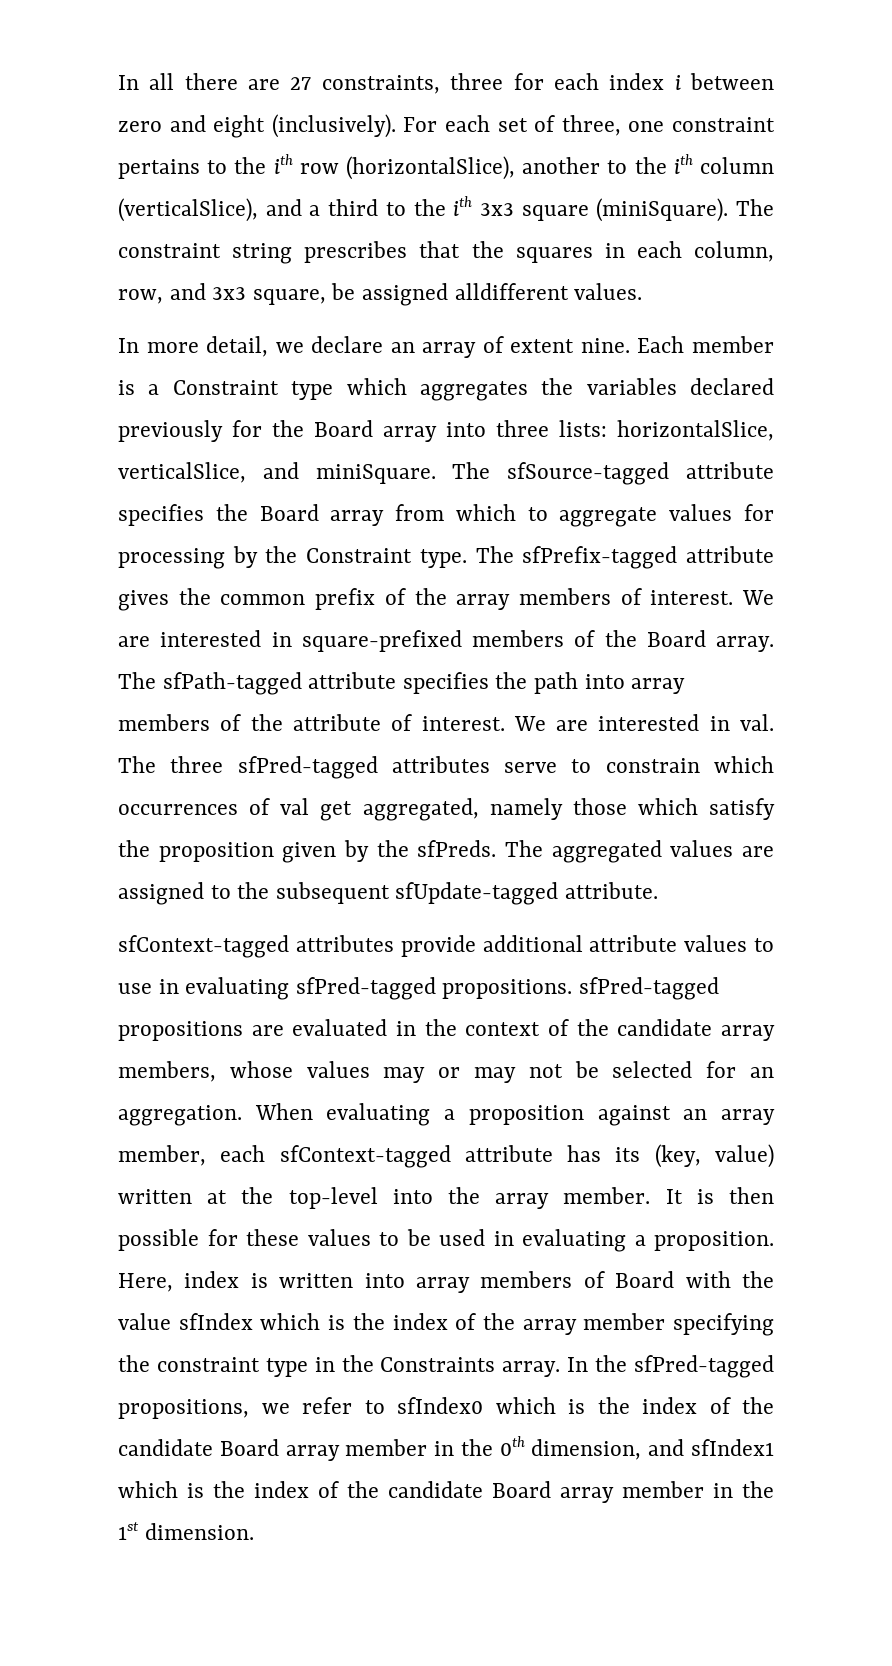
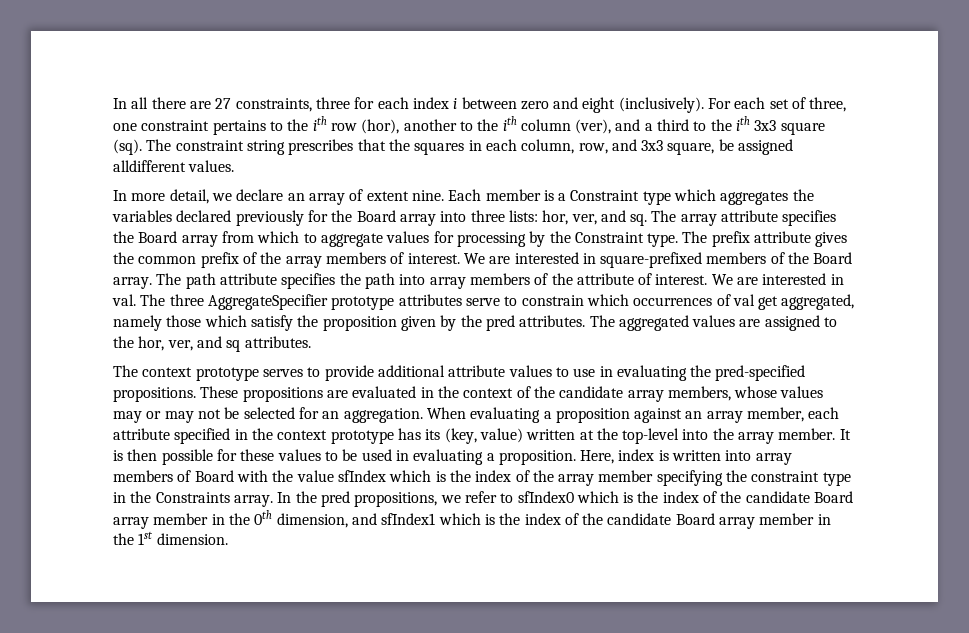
[346,156,515,180] (horizontalSlice), -> [361,119,400,134] (hor),
[118,198,258,222] (verticalSlice), -> [575,119,612,134] (ver),
[596,198,729,222] (miniSquare). -> [113,139,142,155] (sq).
[617,420,774,441] [118,462,670,485] horizontalSlice, verticalSlice, and miniSquare. The sfSource-tagged -> [542,210,717,226] hor, ver, and sq. The array
[522,546,678,569] sfPrefix-tagged -> [711,231,750,247] prefix
[162,672,302,695] sfPath-tagged -> [185,273,216,289] path
[237,756,378,779] sfPred-tagged -> [207,294,395,310] AggregateSpecifier prototype
[417,840,497,857] sfPreds. -> [485,315,586,331] pred attributes.
[275,882,659,905] [118,935,394,958] subsequent sfUpdate-tagged attribute. // sfContext-tagged attributes -> [138,336,311,352] [113,365,321,381] hor, ver, and sq attributes. // The context prototype serves to
[295,977,720,1000] sfPred-tagged propositions. sfPred-tagged -> [690,365,806,381] [113,386,239,402] the pred-specified propositions. These
[279,1145,553,1168] sfContext-tagged attribute -> [113,428,394,444] attribute specified in the context prototype
[634,1355,775,1378] sfPred-tagged -> [320,491,350,507] pred

